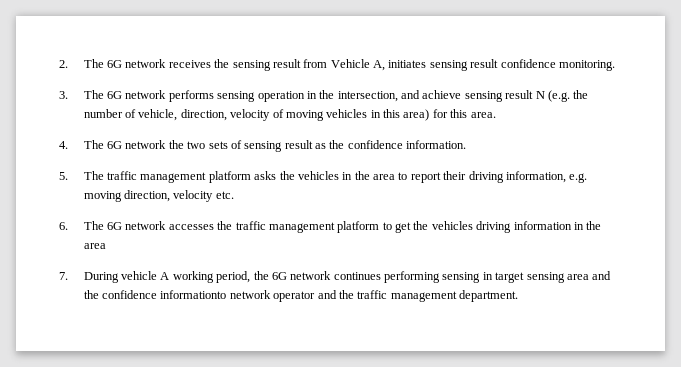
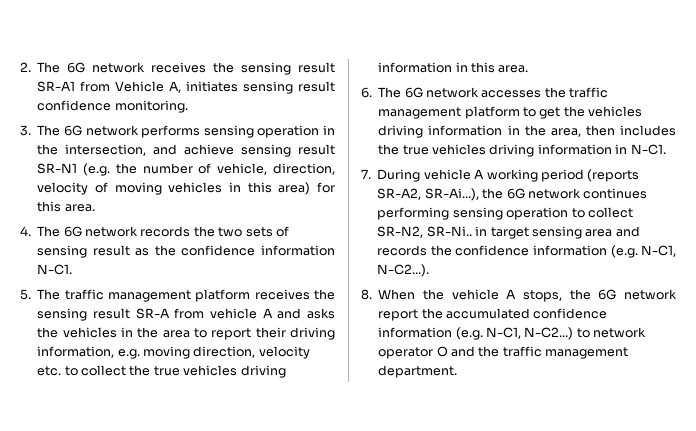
(301, 63) none -> [37,81,76,92] SR-A1
[535,91,545,99] N -> [37,163,78,174] SR-N1
(167, 144) none -> [140,226,191,237] records
[406,140,467,149] information. -> [261,245,335,256] [37,264,73,275] information N-C1.
(251, 177) none -> [254,289,335,300] [37,308,302,321] receives the sensing result SR-A from vehicle A and
(234, 195) none -> [64,365,286,378] [378,62,529,73] to collect the true vehicles driving information in this area.
[83,243,106,249] area -> [550,125,676,137] [378,144,666,157] area, then includes the true vehicles driving information in N-C1.
[216,271,251,283] period, -> [540,169,640,182] [377,188,479,201] period (reports SR-A2, SR-Ai...),
(481, 277) none -> [506,207,633,220] [377,226,472,238] operation to collect SR-N2, SR-Ni..
[83,290,227,299] the confidence informationto -> [377,245,676,258] [377,264,430,277] [361,289,677,302] [378,308,608,321] [378,327,590,340] records the confidence information (e.g. N-C1, N-C2...). // 8. When the vehicle A stops, the 6G network report the accumulated confidence information (e.g. N-C1, N-C2...) to
(316, 296) none -> [436,346,448,357] O

